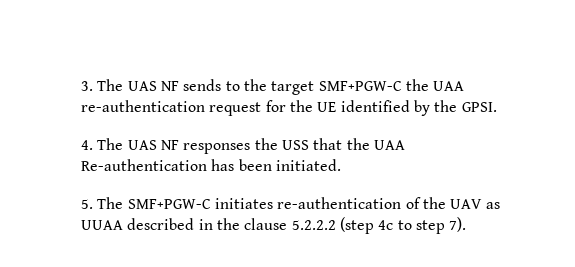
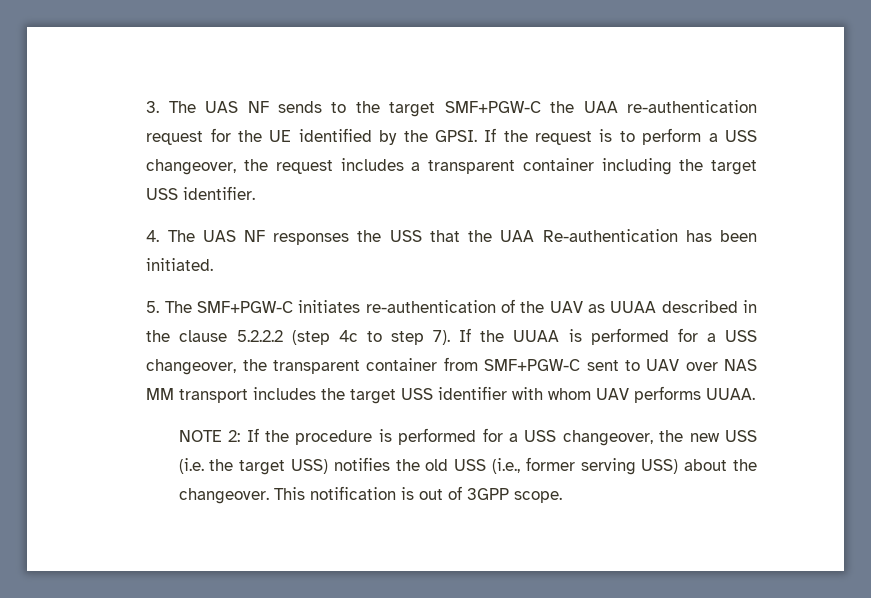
(497, 107) none -> [484,128,757,145] [146,158,758,175] [146,186,256,200] If the request is to perform a USS changeover, the request includes a transparent container including the target USS identifier.
(467, 224) none -> [459,328,758,345] [146,357,757,375] [146,386,756,404] [178,428,758,446] [178,457,757,475] [178,486,562,504] If the UUAA is performed for a USS changeover, the transparent container from SMF+PGW-C sent to UAV over NAS MM transport includes the target USS identifier with whom UAV performs UUAA. // NOTE 2: If the procedure is performed for a USS changeover, the new USS (i.e. the target USS) notifies the old USS (i.e., former serving USS) about the changeover. This notification is out of 3GPP scope.

